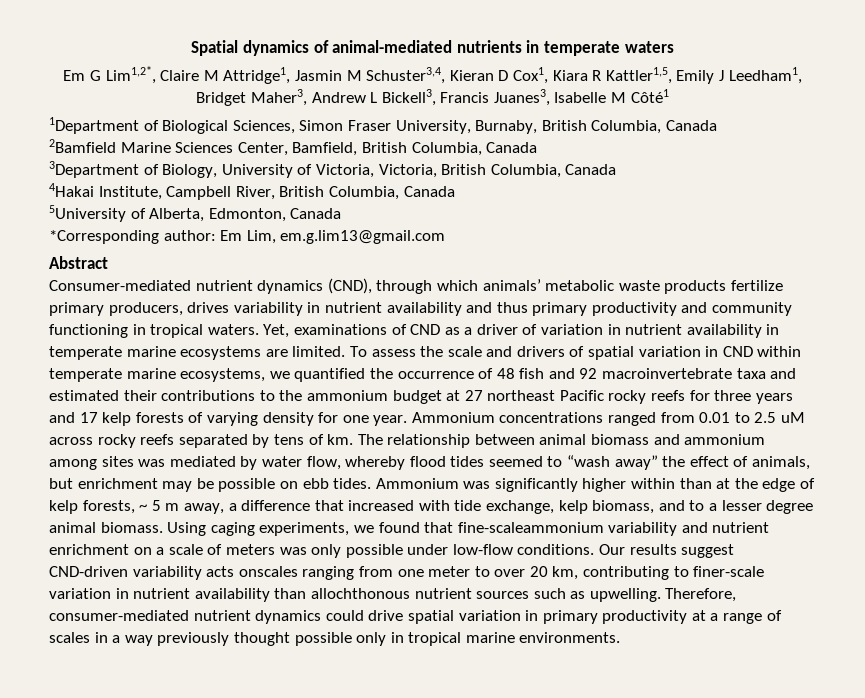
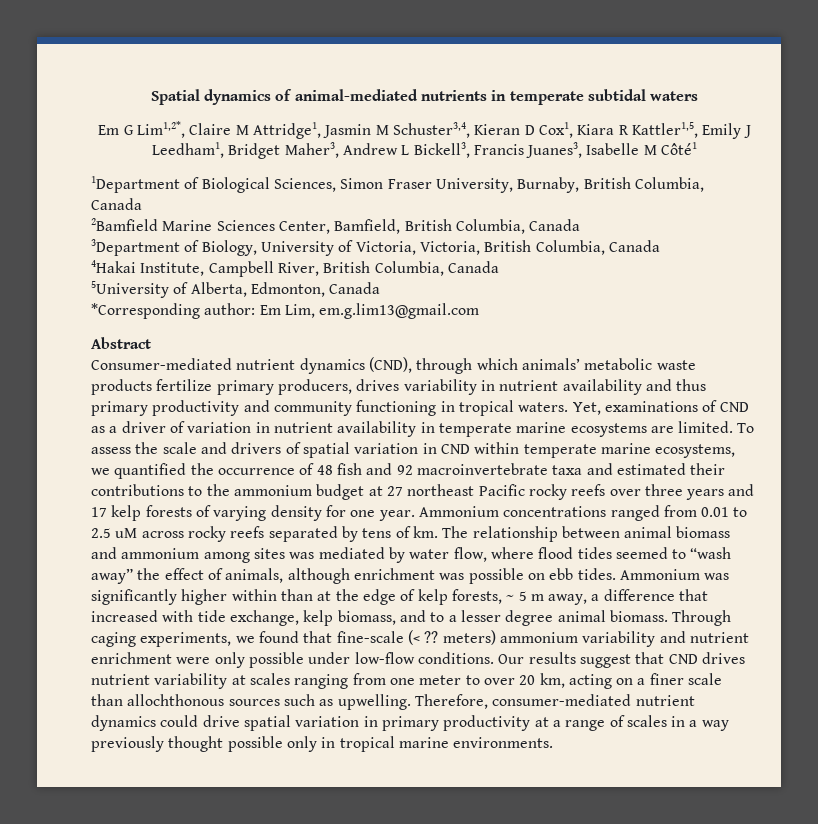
(620, 48) none -> [587,89,646,101] subtidal
[689,390,710,401] for -> [609,489,641,496] over
[345,456,406,470] whereby -> [490,547,534,559] where
[49,478,214,492] but enrichment may be -> [287,568,465,584] although enrichment was
[167,522,207,536] Using -> [672,610,732,626] Through
[457,522,770,536] [49,544,307,555] fine-scaleammonium variability and nutrient enrichment on a scale of meters was -> [336,630,749,647] [91,652,211,664] fine-scale (< ?? meters) ammonium variability and nutrient enrichment were
[49,566,298,580] CND-driven variability acts onscales -> [635,652,745,664] [91,673,290,689] that CND drives nutrient variability at scales
[583,566,765,580] [49,588,270,602] contributing to finer-scale variation in nutrient availability -> [568,673,723,689] acting on a finer scale
[414,588,472,599] nutrient -> (225, 700) none

